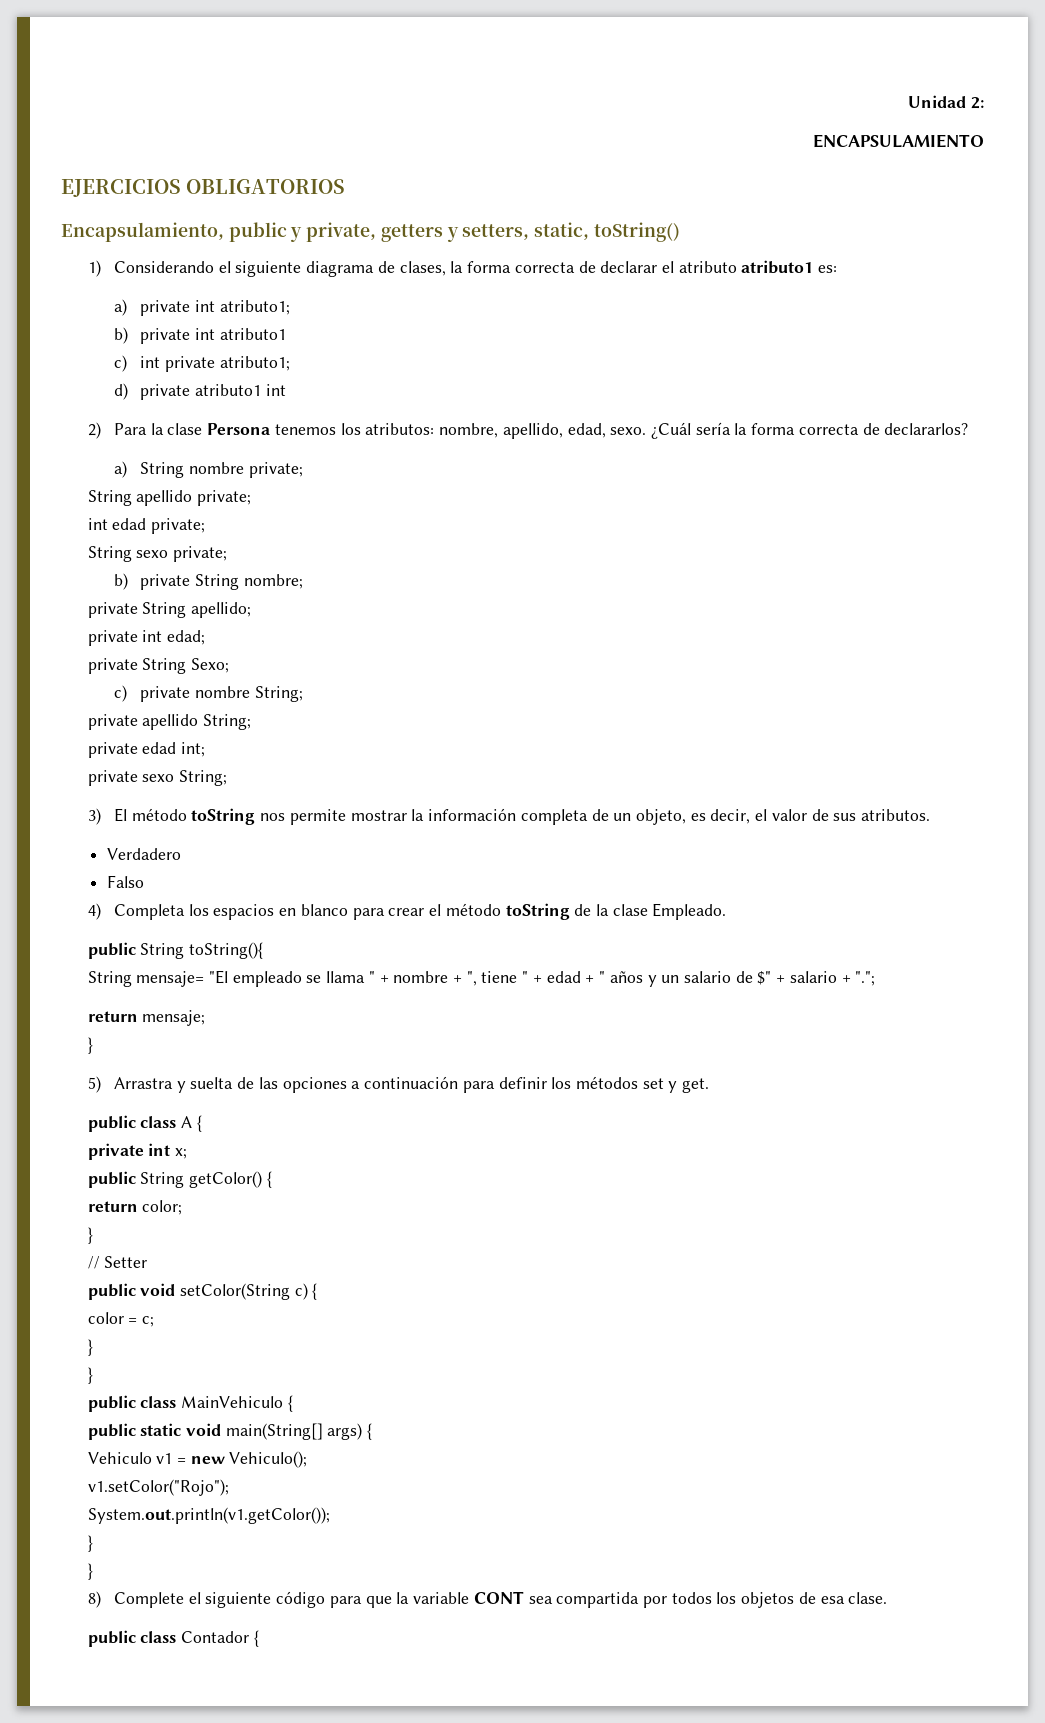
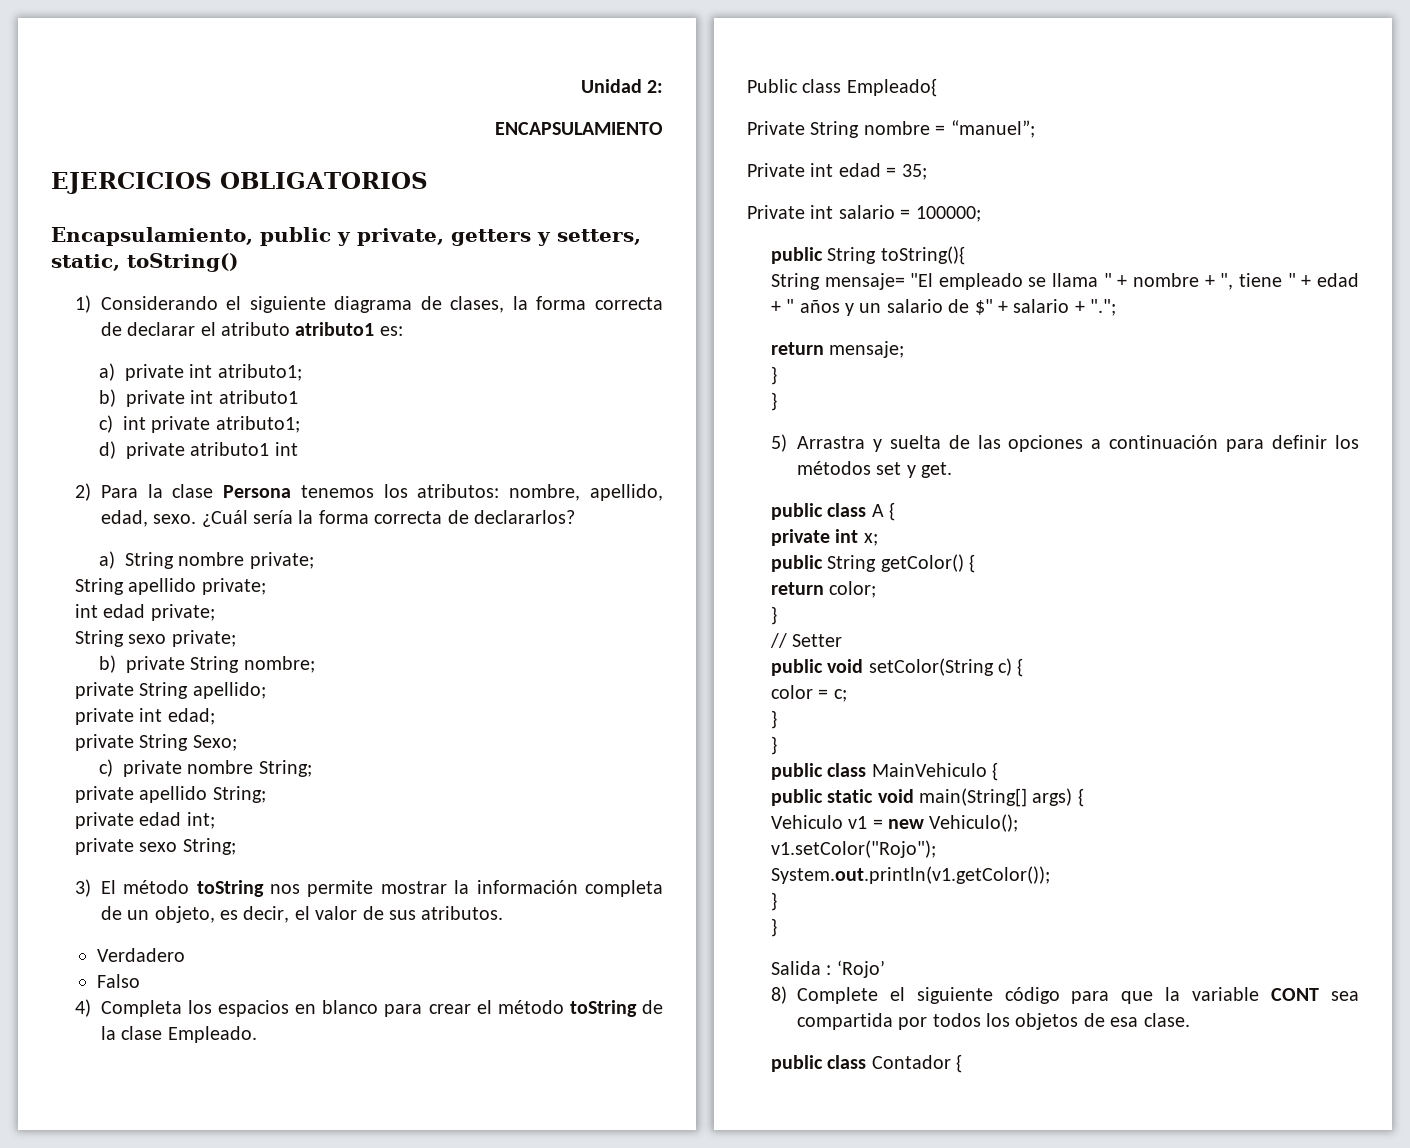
(727, 911) none -> [747,78,937,97] [747,120,1035,138] [747,163,927,180] [747,205,981,222] // Public class Empleado{ // Private String nombre = “manuel”; // Private int edad = 35; // Private int salario = 100000;
(93, 1045) none -> [770,392,777,411] // }
(93, 1571) none -> [770,960,885,978] // Salida : ‘Rojo’

